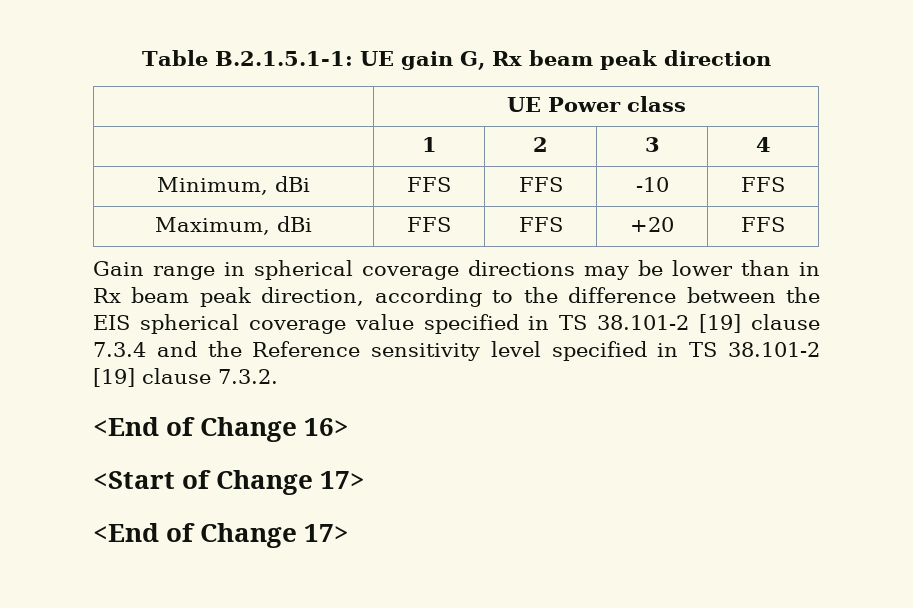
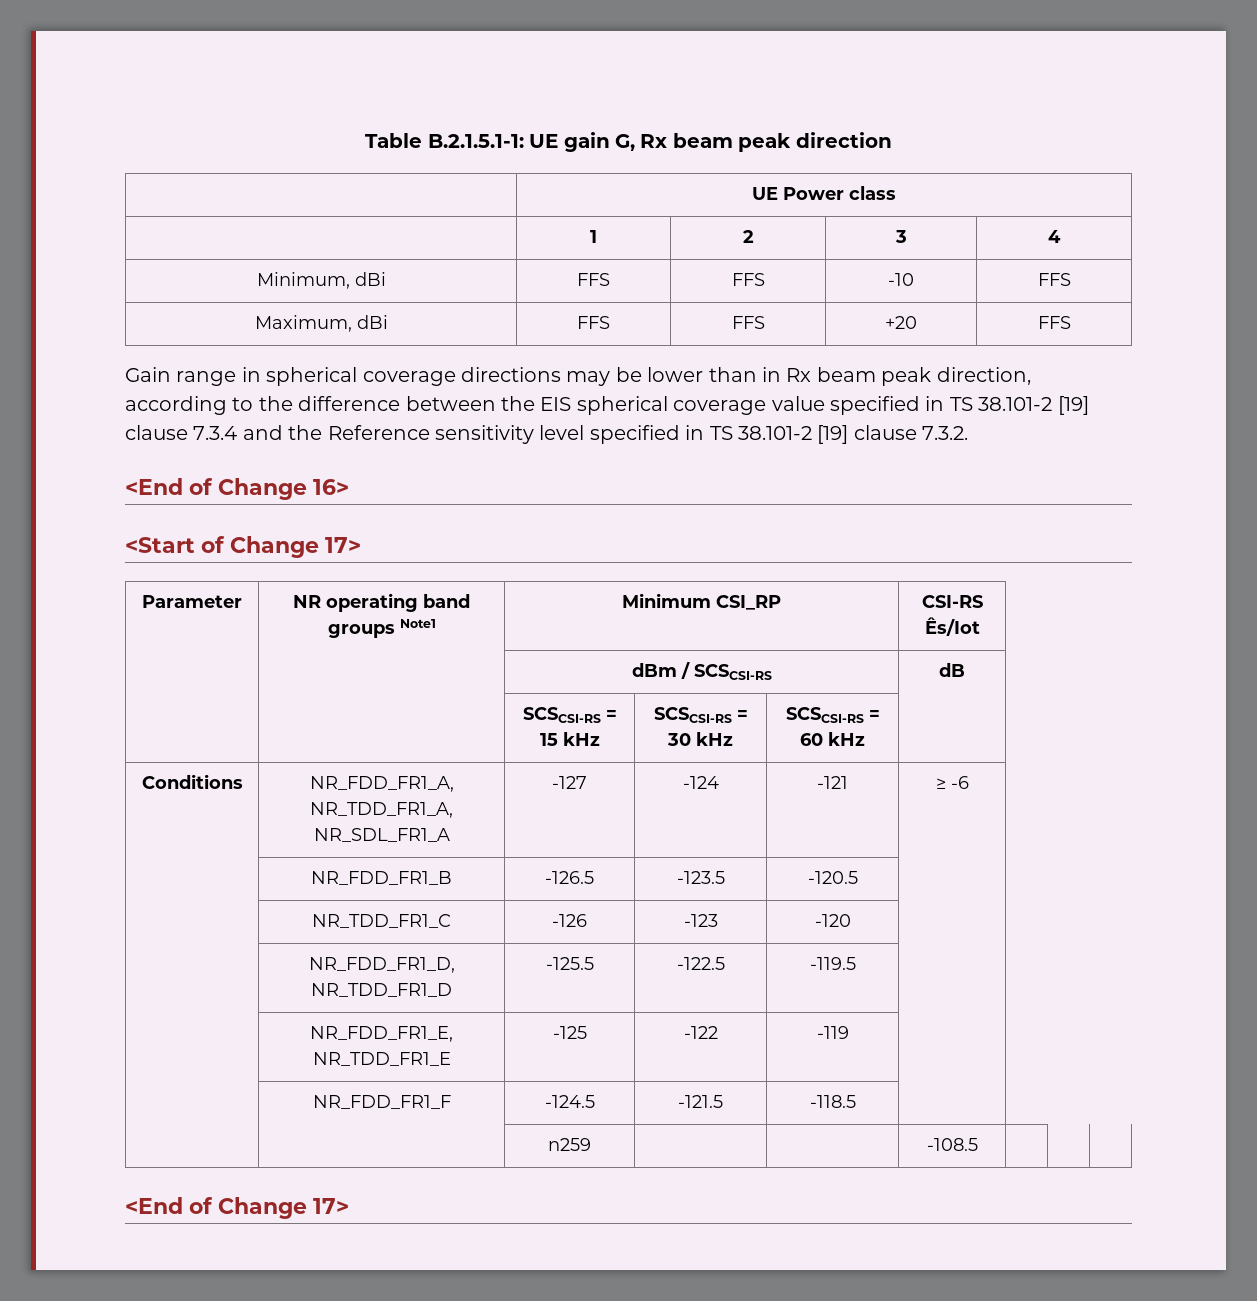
(366, 480) none -> [142,595,242,608] [293,593,470,612] [327,619,436,638] [622,593,781,610] [921,595,983,608] [924,617,980,636] [631,662,772,680] [939,663,965,677] [522,707,617,723] [539,732,600,746] [653,707,748,723] [667,732,733,746] [785,707,880,723] [800,732,865,746] [141,774,243,789] [309,776,454,792] [310,802,453,818] [313,828,450,842] [552,776,587,789] [682,776,719,789] [817,776,848,789] [935,776,969,789] [311,871,452,885] [545,871,594,884] [676,871,725,884] [807,871,858,884] [312,914,451,928] [552,914,587,927] [683,914,718,927] [814,914,851,927] [308,957,455,973] [311,983,452,997] [545,957,594,970] [676,957,725,970] [809,957,856,970] [310,1026,453,1042] [312,1052,451,1066] [552,1026,587,1039] [683,1026,718,1039] [816,1026,849,1039] [312,1095,451,1109] [544,1095,595,1108] [678,1095,723,1108] [809,1095,856,1108] [548,1138,591,1151] [926,1138,978,1151] // Parameter | NR operating band groups Note1 | Minimum CSI_RP | CSI-RS Ês/Iot // | | dBm / SCSCSI-RS | dB // | | SCSCSI-RS = 15 kHz | SCSCSI-RS = 30 kHz | SCSCSI-RS = 60 kHz | // Conditions | NR_FDD_FR1_A, NR_TDD_FR1_A, NR_SDL_FR1_A | -127 | -124 | -121 | ≥ -6 // | NR_FDD_FR1_B | -126.5 | -123.5 | -120.5 | // | NR_TDD_FR1_C | -126 | -123 | -120 | // | NR_FDD_FR1_D, NR_TDD_FR1_D | -125.5 | -122.5 | -119.5 | // | NR_FDD_FR1_E, NR_TDD_FR1_E | -125 | -122 | -119 | // | NR_FDD_FR1_F | -124.5 | -121.5 | -118.5 | // | | n259 | | | -108.5 | | |

